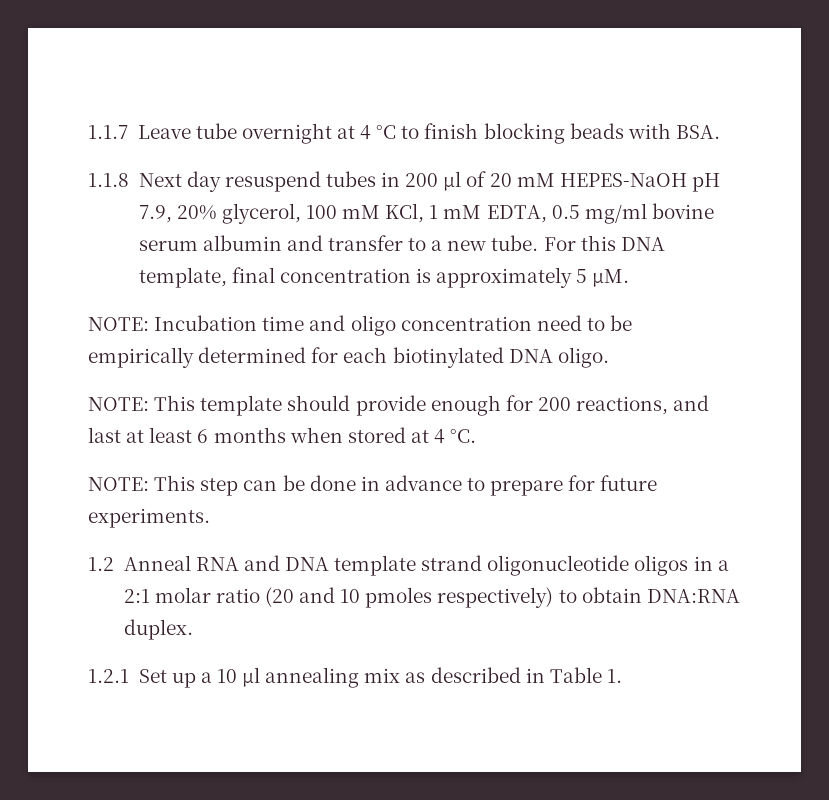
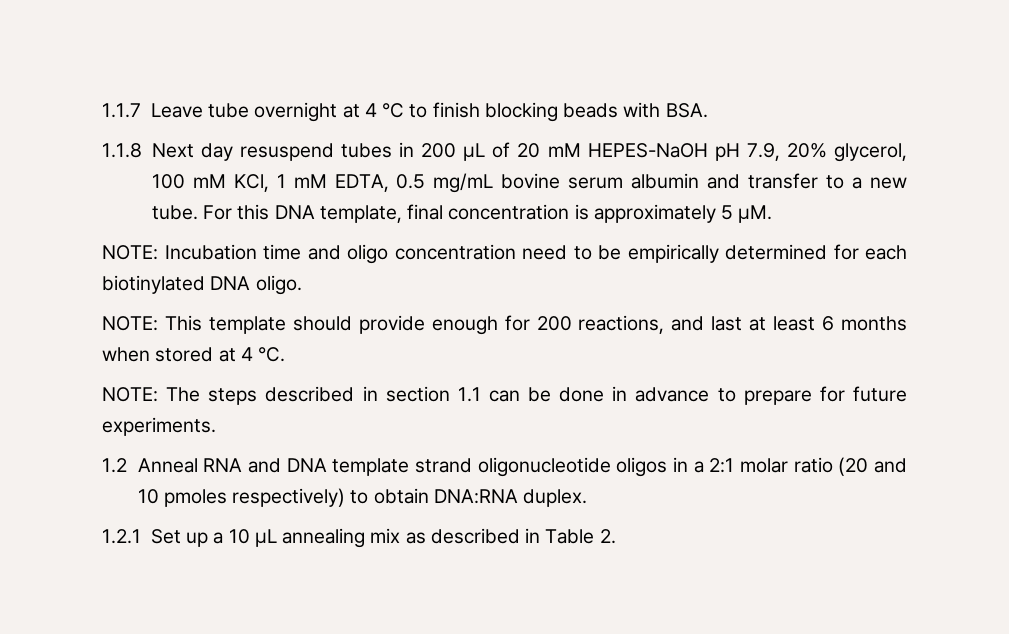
[443,171,462,191] µl -> [463,143,486,161] µL
[584,203,647,224] mg/ml -> [433,173,494,193] mg/mL
[154,475,239,496] This step -> [166,386,481,405] The steps described in section 1.1
[242,667,261,687] µl -> [254,529,277,547] µL
[606,669,622,683] 1. -> [599,529,616,544] 2.

